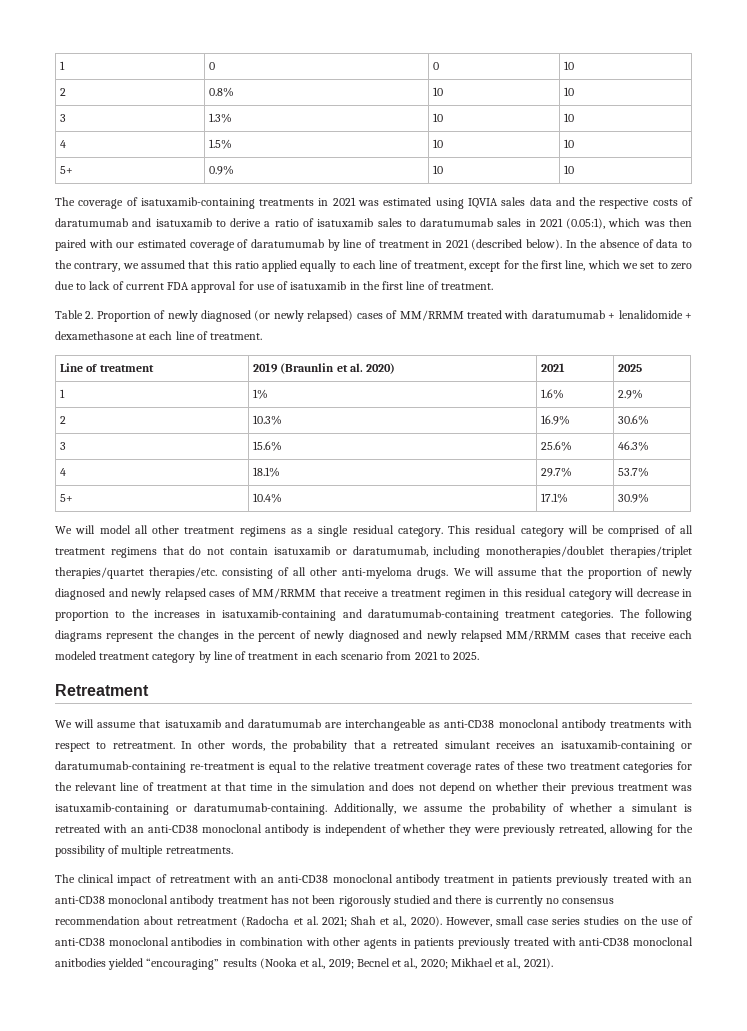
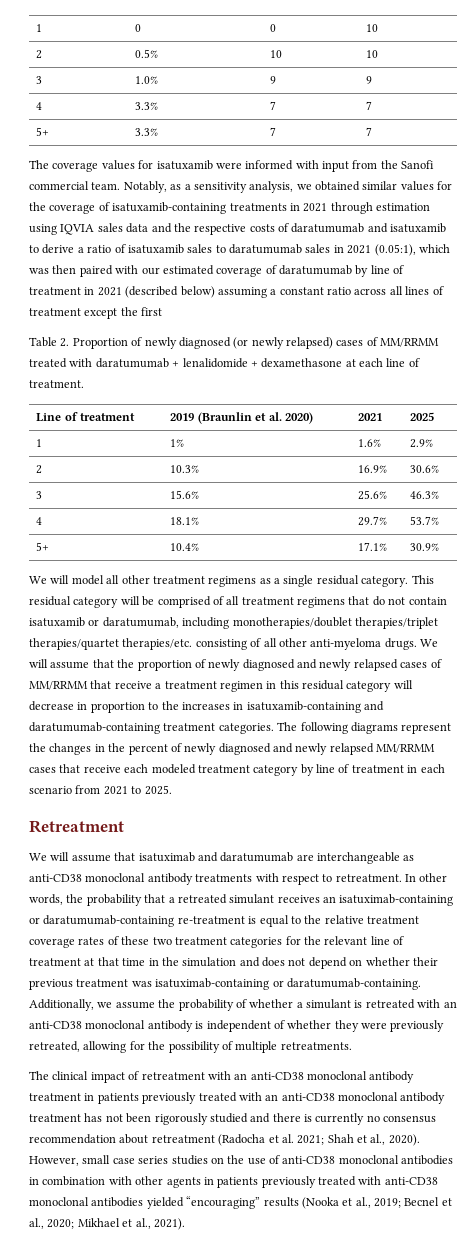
[209,87,235,97] 0.8% -> [135,49,159,58] 0.5%
[209,113,233,123] [433,113,444,122] [564,113,575,122] [60,140,67,148] [209,139,233,149] [433,139,444,148] [564,139,575,148] [60,166,74,174] [209,165,235,175] [433,165,444,174] [564,165,575,174] [55,197,75,206] 1.3% | 10 | 10 // 4 | 1.5% | 10 | 10 // 5+ | 0.9% | 10 | 10 // The -> [135,76,159,84] [270,76,277,84] [366,76,373,84] [36,102,43,110] [135,102,159,110] [270,101,277,110] [366,101,373,110] [36,127,50,136] [135,128,159,136] [270,127,277,136] [366,127,373,136] [29,160,435,172] [29,181,453,193] [29,202,46,211] 1.0% | 9 | 9 // 4 | 3.3% | 7 | 7 // 5+ | 3.3% | 7 | 7 // The coverage values for isatuxamib were informed with input from the Sanofi commercial team. Notably, as a sensitivity analysis, we obtained similar values for the
[358,197,432,206] was estimated -> [330,202,430,214] through estimation
[526,239,692,250] [55,260,692,272] [55,281,493,293] below). In the absence of data to the contrary, we assumed that this ratio applied equally to each line of treatment, except for the first line, which we set to zero due to lack of current FDA approval for use of isatuxamib in the first line of treatment. -> [180,286,444,298] [29,307,163,319] below) assuming a constant ratio across all lines of treatment except the first
[164,719,221,728] isatuxamib -> [138,852,195,862] isatuximab
[560,740,675,752] isatuxamib-containing -> [339,894,454,906] isatuximab-containing
[55,803,169,815] isatuxamib-containing -> [155,978,270,990] isatuximab-containing
[55,958,106,967] anitbodies -> [91,1197,144,1207] antibodies

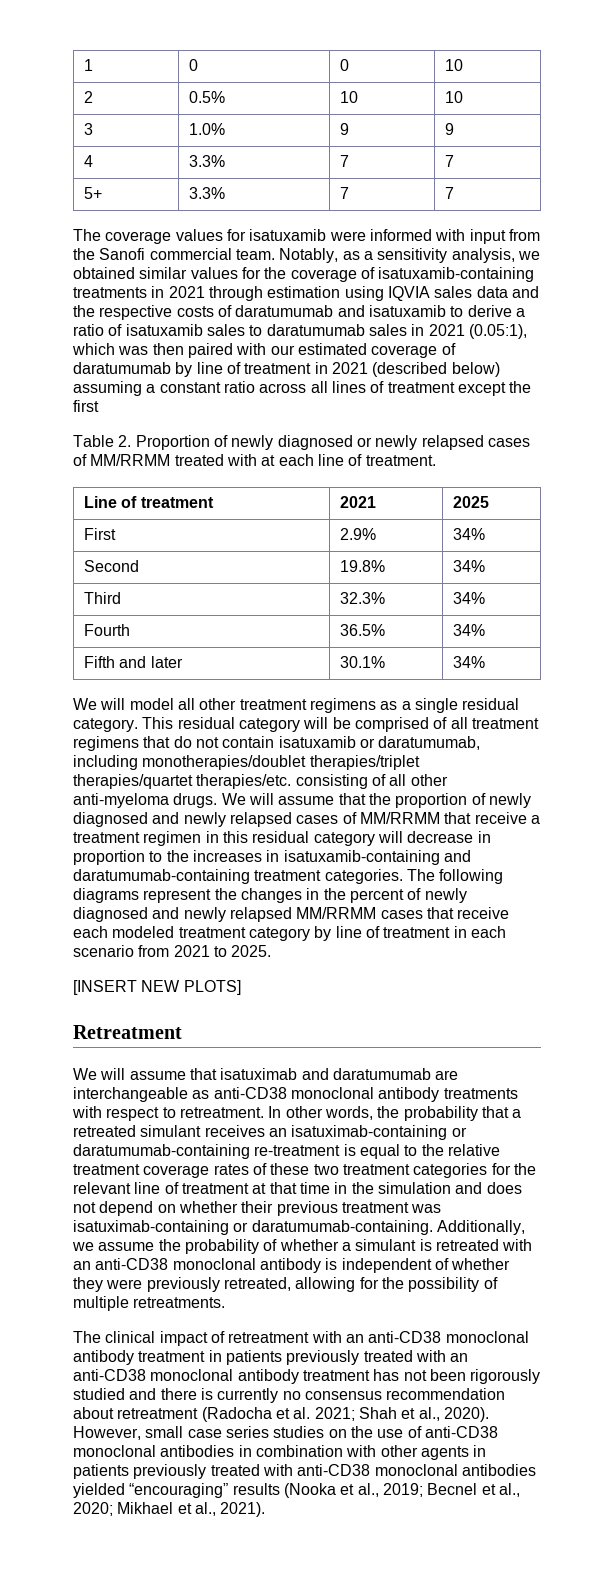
[233,337,333,349] (or newly relapsed) -> [356,435,484,450] or newly relapsed
[95,358,343,368] daratumumab + lenalidomide + dexamethasone -> (257, 460) none
[170,412,313,424] [358,413,383,421] [410,412,435,421] [36,439,43,447] [170,439,185,447] [358,439,382,447] [410,439,434,448] [36,465,43,474] [170,465,200,473] [358,465,388,473] [410,465,440,473] [36,491,43,499] [170,490,200,499] [358,490,388,500] [410,491,440,499] [36,517,43,525] [170,517,200,525] [358,516,388,526] [410,516,440,525] [36,542,50,551] [170,543,200,551] [358,542,388,551] [410,543,440,551] 2019 (Braunlin et al. 2020) | 2021 | 2025 // 1 | 1% | 1.6% | 2.9% // 2 | 10.3% | 16.9% | 30.6% // 3 | 15.6% | 25.6% | 46.3% // 4 | 18.1% | 29.7% | 53.7% // 5+ | 10.4% | 17.1% | 30.9% -> [340,496,377,508] [453,496,490,508] [84,528,117,540] [340,528,377,540] [453,528,486,540] [84,560,140,572] [340,560,386,572] [453,560,486,572] [84,592,122,604] [340,592,386,604] [453,592,486,604] [84,624,131,636] [340,624,386,636] [453,624,486,636] [84,656,183,668] [340,656,386,668] [453,656,486,668] 2021 | 2025 // First | 2.9% | 34% // Second | 19.8% | 34% // Third | 32.3% | 34% // Fourth | 36.5% | 34% // Fifth and later | 30.1% | 34%
(172, 790) none -> [73,980,241,995] // [INSERT NEW PLOTS]

